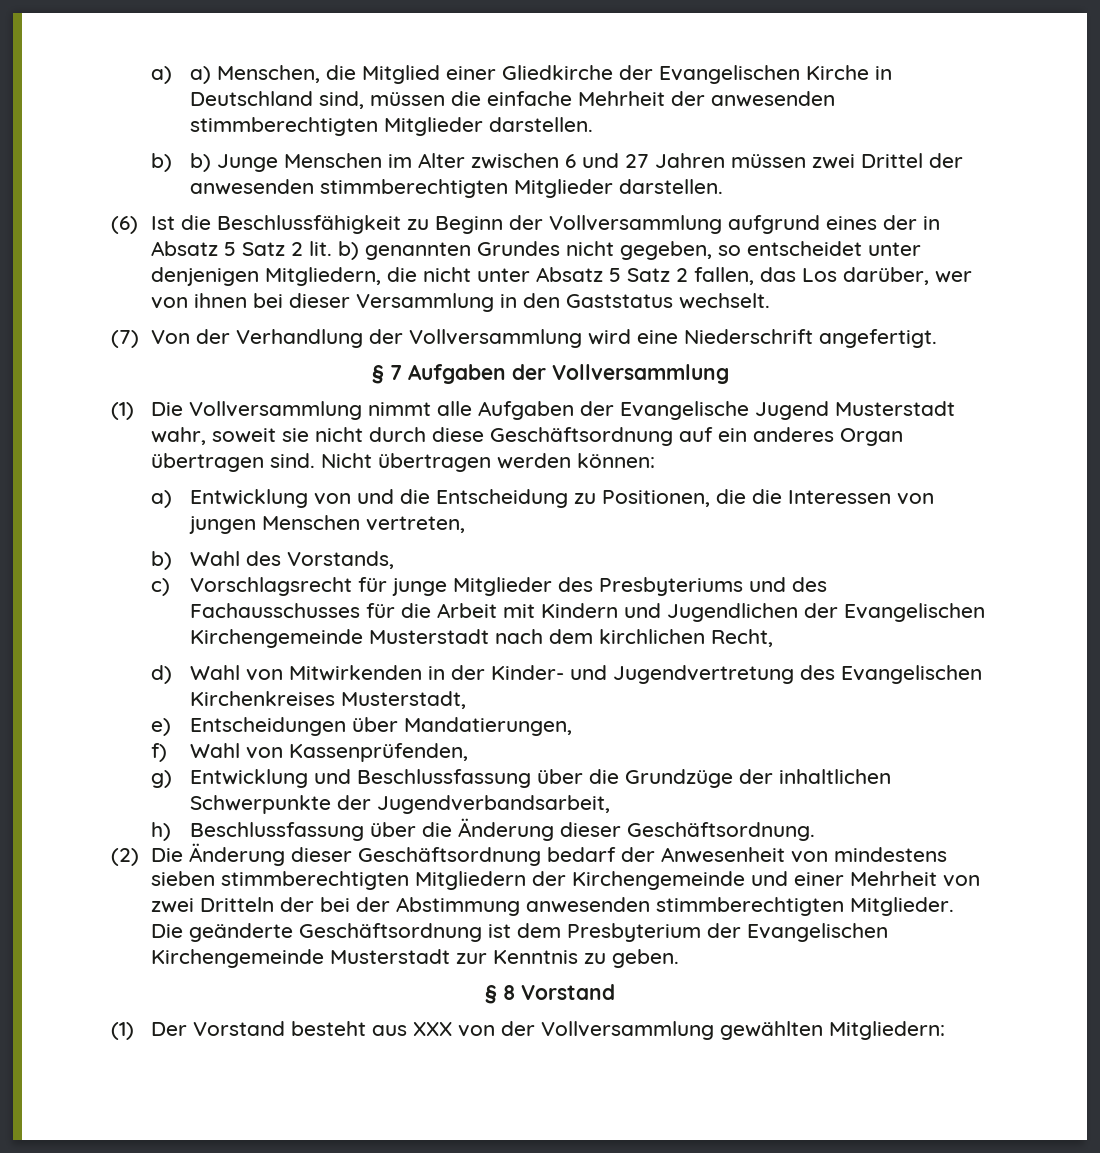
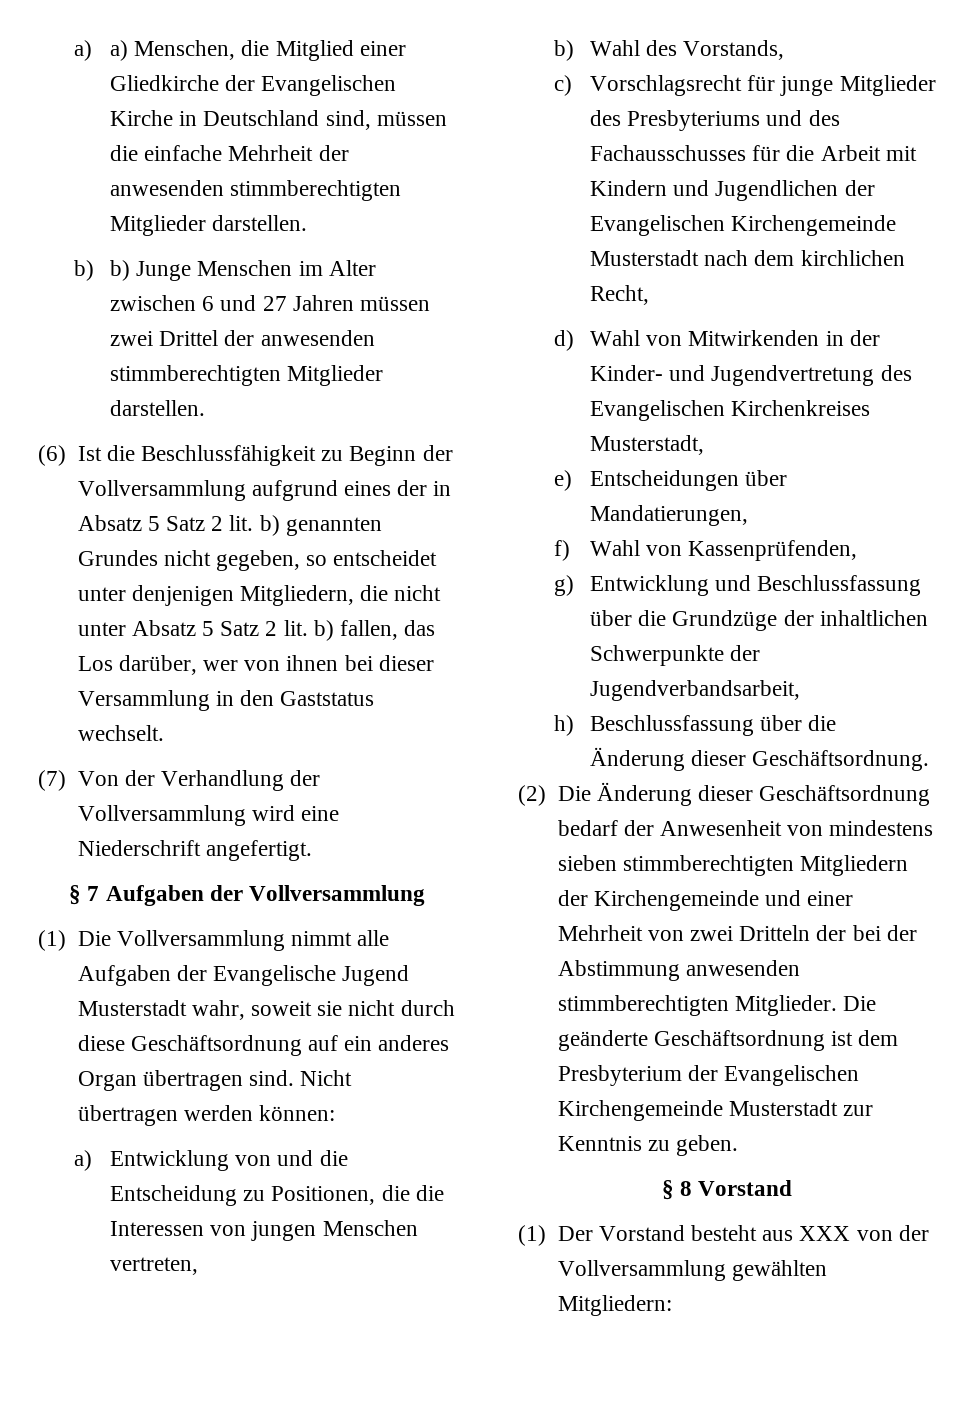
(688, 275) none -> [283,620,334,641] lit. b)

